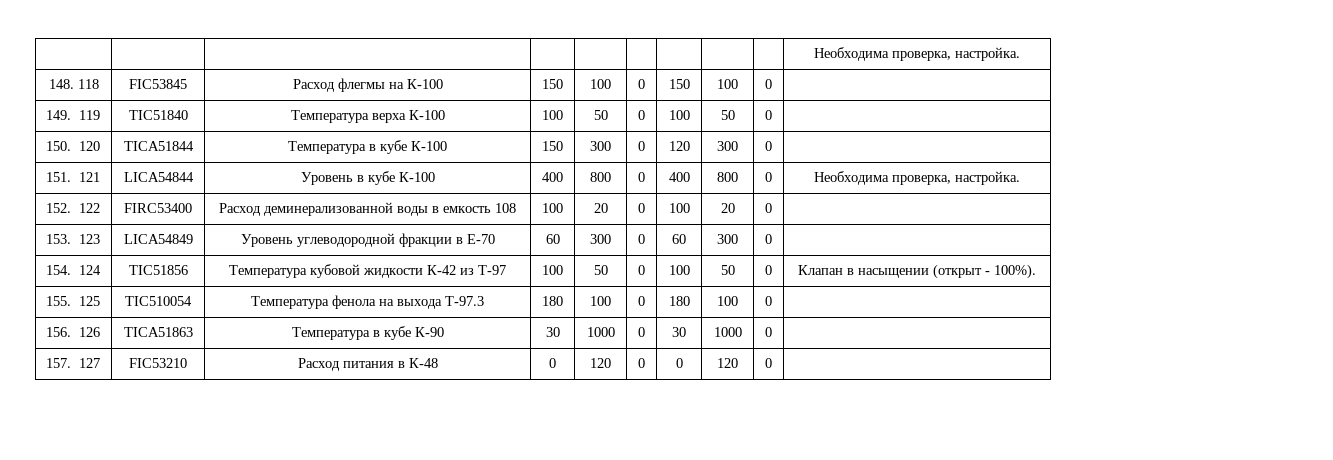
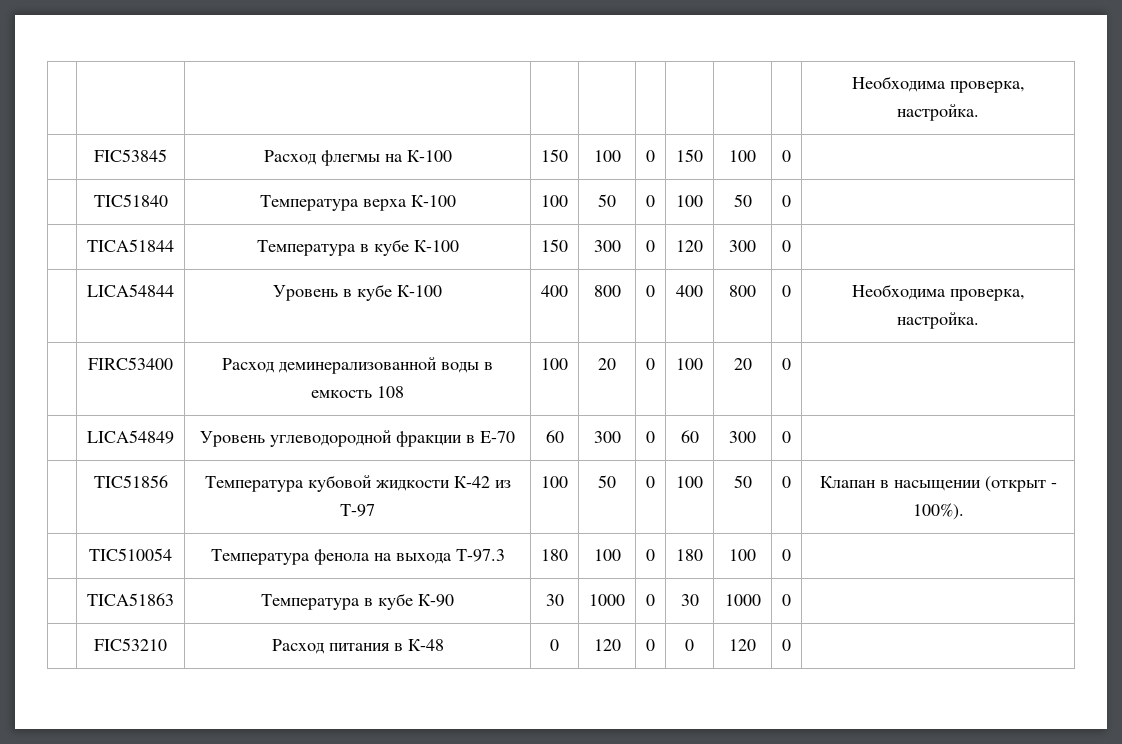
[814,47,1020,61] [48,79,99,89] | | | | | | | | | Необходима проверка, настройка. // 148. 118 -> [851,76,1025,93] [897,104,979,121] | | | | | | | | | Необходима проверка, настройка. //
[46,110,100,120] 149. 119 -> (791, 156) none
[46,141,100,151] 150. 120 -> (791, 201) none
[46,172,100,182] 151. 121 -> (791, 246) none
[46,203,100,213] 152. 122 -> (979, 320) none
[46,234,100,244] 153. 123 -> (791, 364) none
[46,265,101,275] 154. 124 -> (791, 437) none
[46,296,100,306] 155. 125 -> (964, 511) none
[46,327,100,337] 156. 126 -> (791, 555) none
[46,358,100,368] 157. 127 -> (791, 600) none

